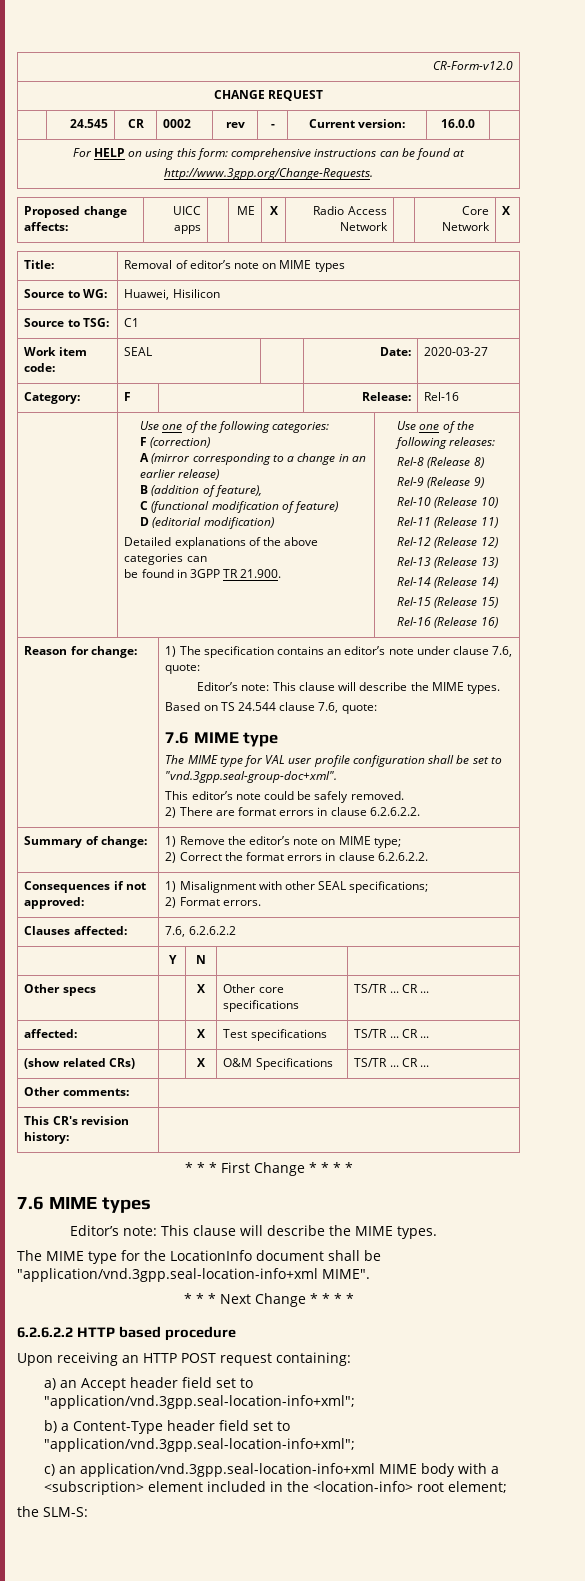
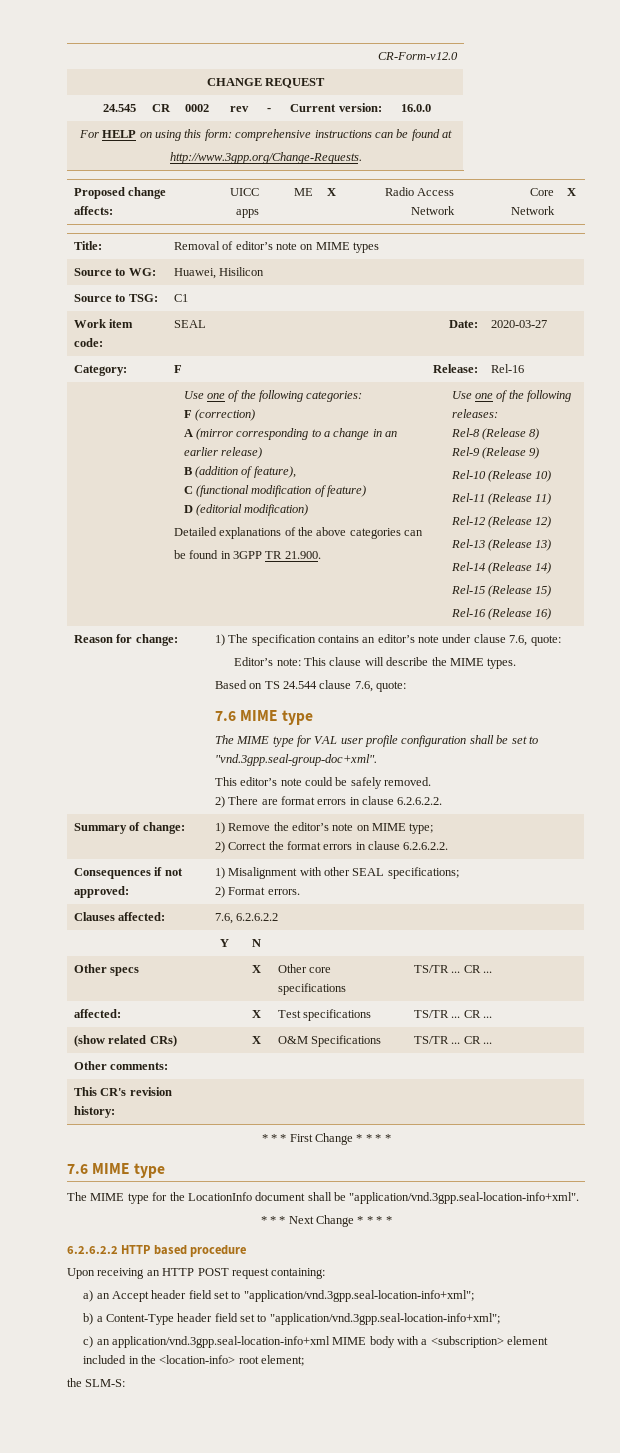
[101,1197,151,1213] [70,1225,438,1239] types // Editor’s note: This clause will describe the MIME types. -> [134,1163,166,1178] type
[17,1268,370,1282] "application/vnd.3gpp.seal-location-info+xml MIME". -> [349,1192,580,1204] "application/vnd.3gpp.seal-location-info+xml".

